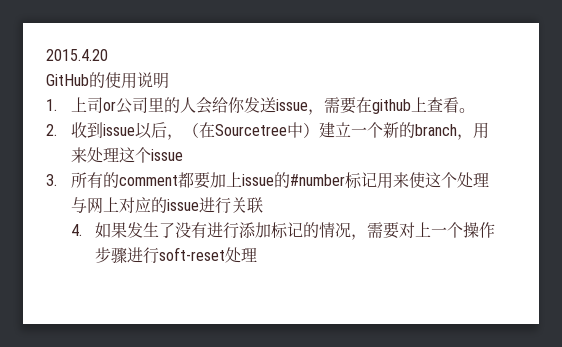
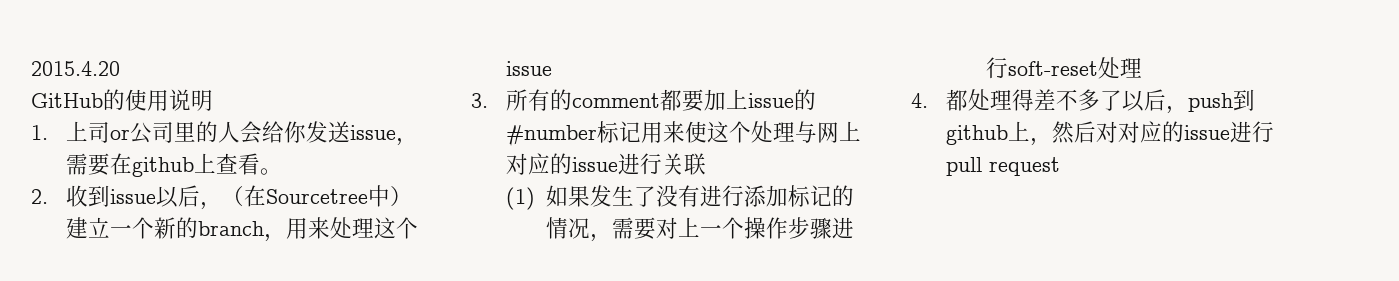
[70,224,82,236] 4. -> [506,187,536,210] (1)
(258, 254) none -> [911,89,1256,114] [946,121,1275,146] [946,157,1061,176] // 4.都处理得差不多了以后，push到github上，然后对对应的issue进行pull request

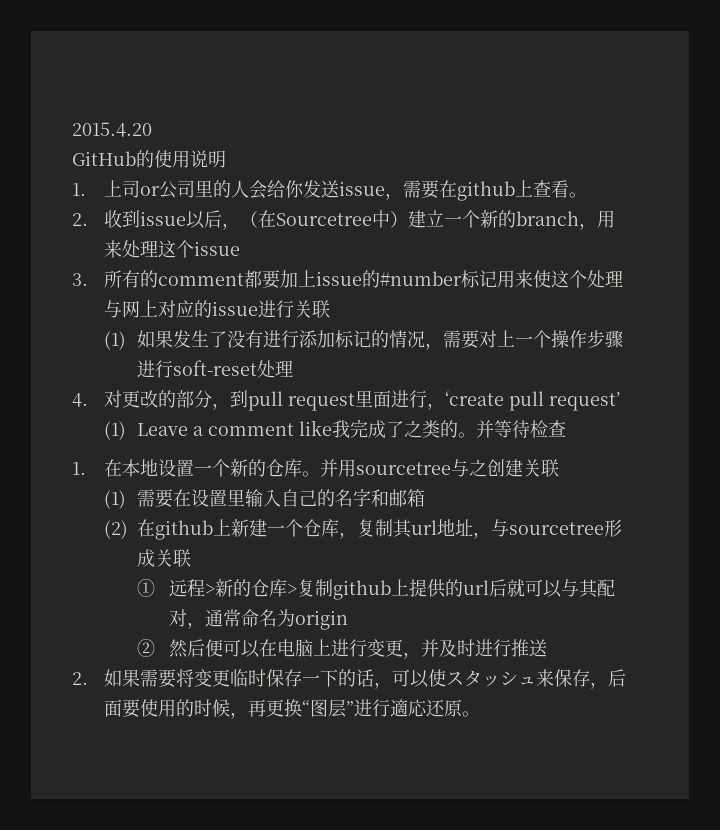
[946,89,1256,114] [946,121,1275,146] [946,157,1061,176] 都处理得差不多了以后，push到github上，然后对对应的issue进行pull request -> [104,390,621,411] [104,419,566,440] [72,459,560,477] [104,488,425,509] [104,519,623,540] [137,549,192,567] [136,579,616,600] [169,609,349,630] [136,639,548,659] [72,669,627,689] [104,699,481,719] 对更改的部分，到pull request里面进行，‘create pull request’ // (1) Leave a comment like我完成了之类的。并等待检查 // 1.在本地设置一个新的仓库。并用sourcetree与之创建关联 // (1)需要在设置里输入自己的名字和邮箱 // (2)在github上新建一个仓库，复制其url地址，与sourcetree形成关联 // ①远程>新的仓库>复制github上提供的url后就可以与其配对，通常命名为origin // ②然后便可以在电脑上进行变更，并及时进行推送 // 2.如果需要将变更临时保存一下的话，可以使スタッシュ来保存，后面要使用的时候，再更换“图层”进行適応还原。

